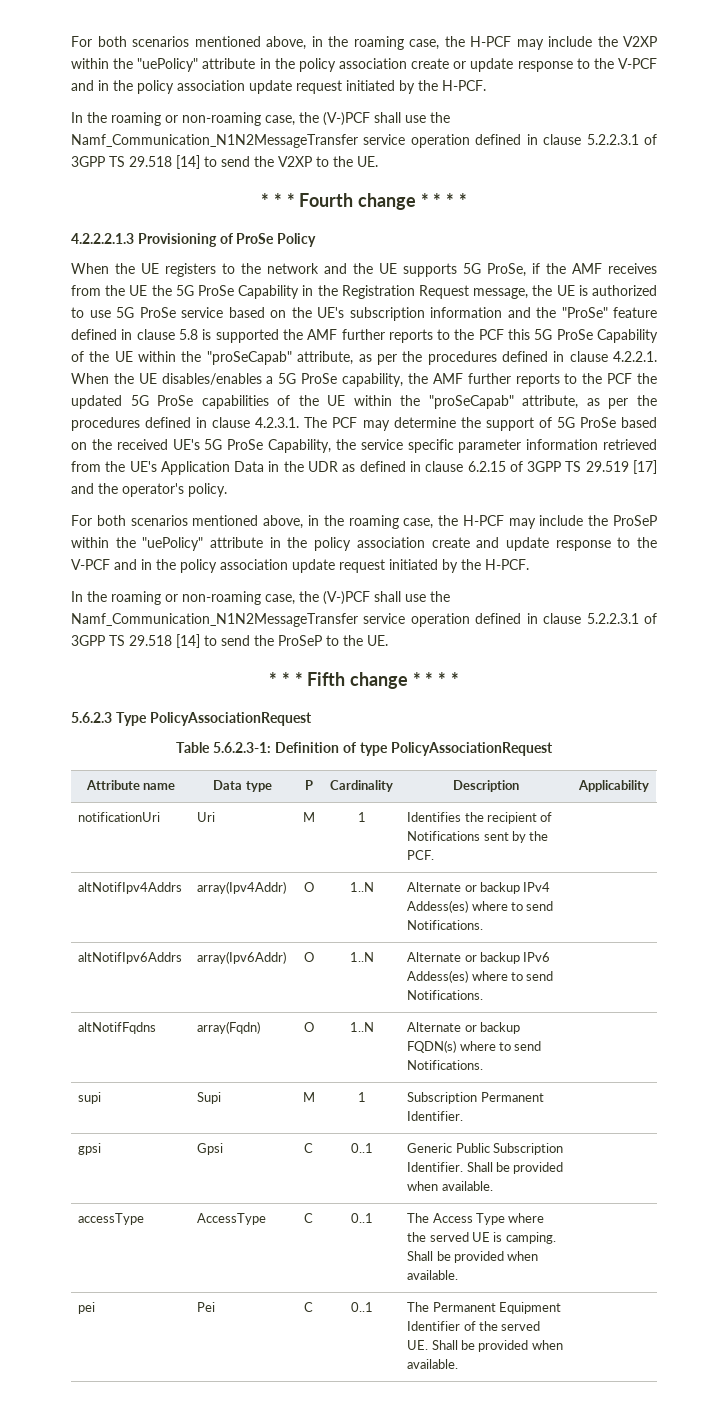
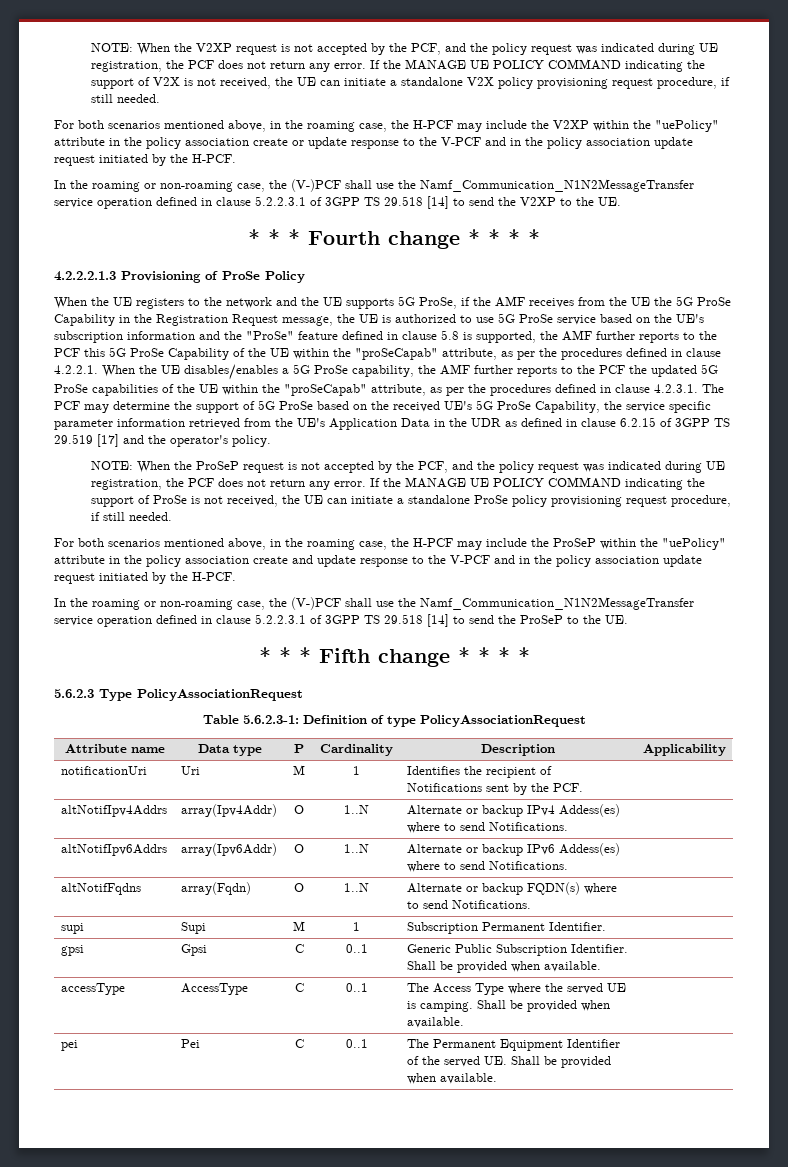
(71, 41) none -> [90,43,718,55] [90,59,705,72] [90,77,730,89] [90,94,160,103] NOTE: When the V2XP request is not accepted by the PCF, and the policy request was indicated during UE registration, the PCF does not return any error. If the MANAGE UE POLICY COMMAND indicating the support of V2X is not received, the UE can initiate a standalone V2X policy provisioning request procedure, if still needed. //
[215,329,279,343] supported -> [476,331,536,343] supported,
(227, 490) none -> [90,461,725,473] [90,477,705,490] [90,495,731,507] [90,512,172,521] // NOTE: When the ProSeP request is not accepted by the PCF, and the policy request was indicated during UE registration, the PCF does not return any error. If the MANAGE UE POLICY COMMAND indicating the support of ProSe is not received, the UE can initiate a standalone ProSe policy provisioning request procedure, if still needed.

